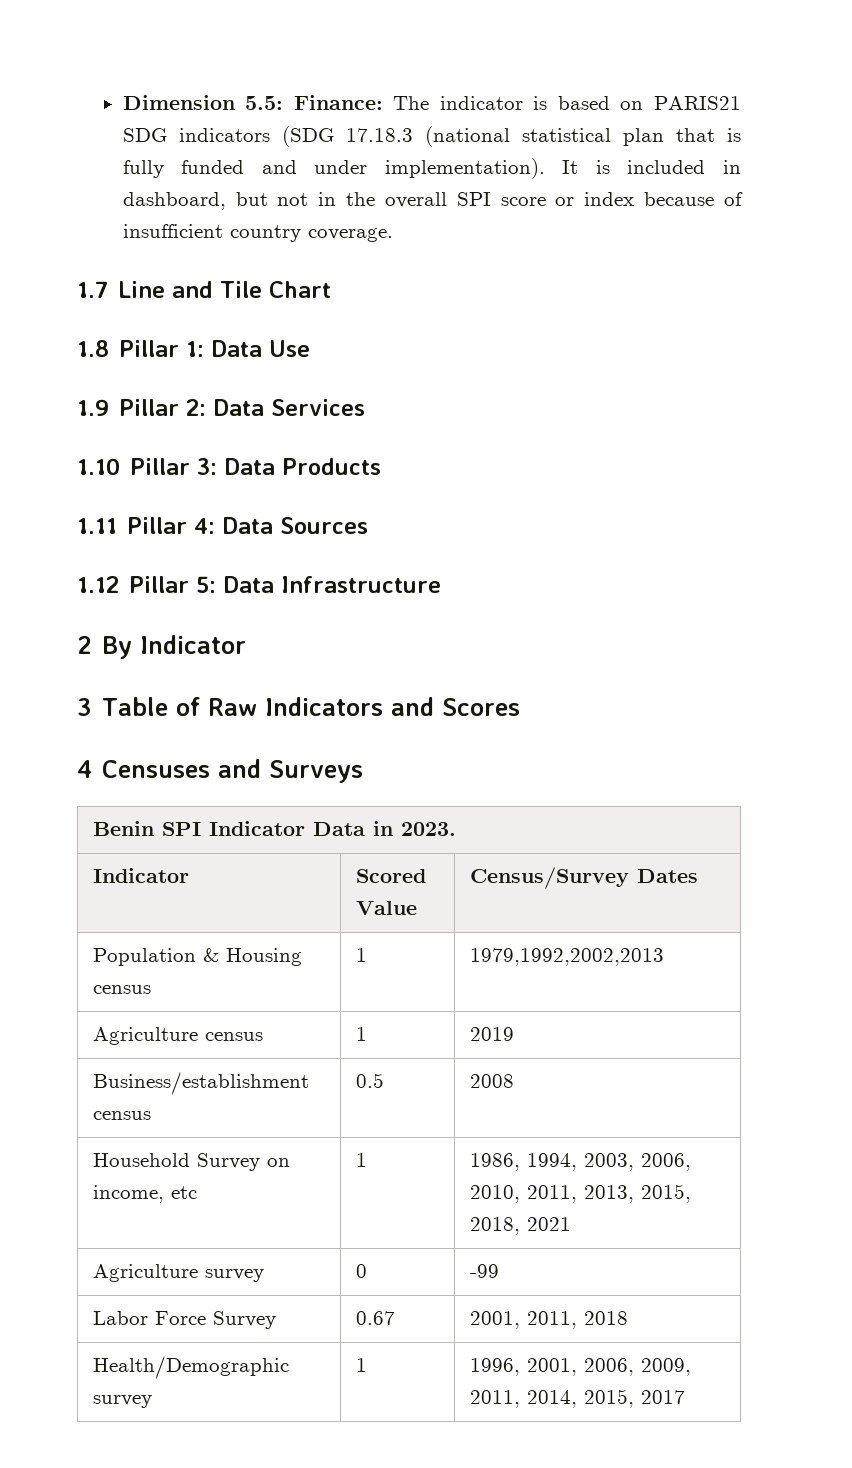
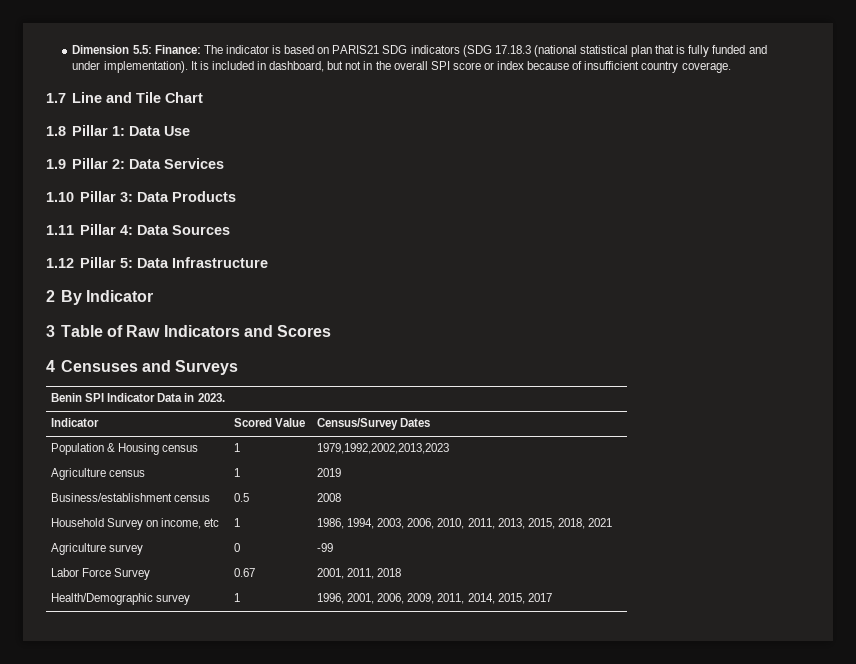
[470,948,665,966] 1979,1992,2002,2013 -> [316,443,449,454] 1979,1992,2002,2013,2023

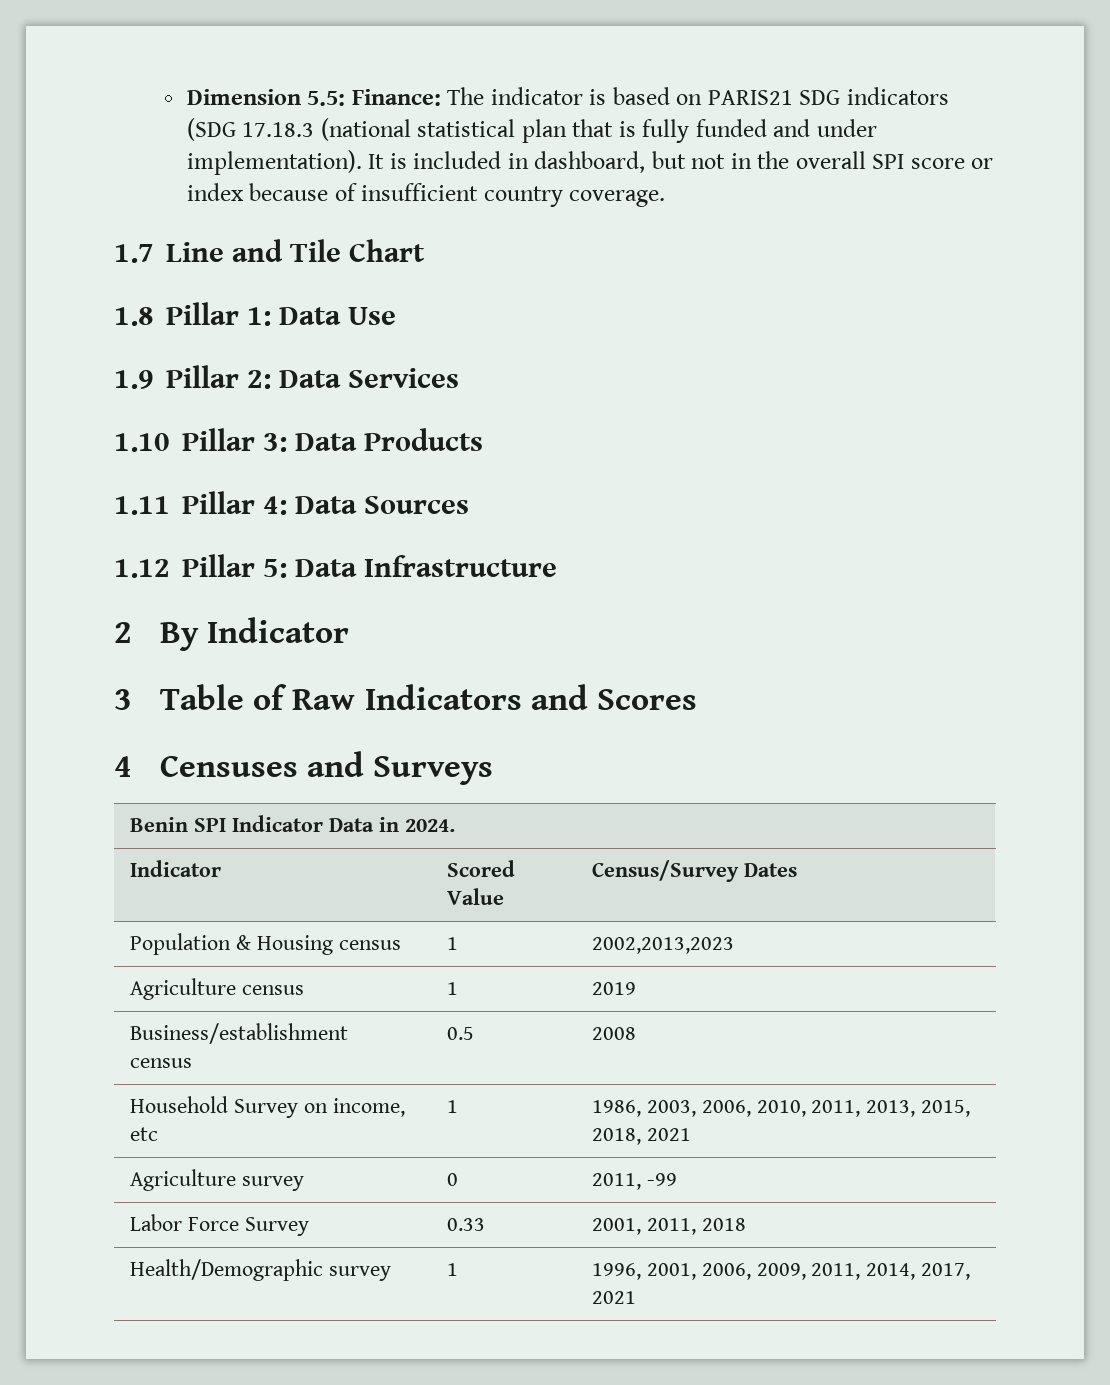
[197,393,225,402] 2023. -> [405,819,456,832] 2024.
[316,443,449,454] 1979,1992,2002,2013,2023 -> [592,937,735,954] 2002,2013,2023
[347,518,375,529] 1994, -> (642, 1108) none
(240, 547) none -> [592,1173,642,1190] 2011,
[233,568,255,577] 0.67 -> [447,1218,486,1231] 0.33
[497,593,552,604] 2015, 2017 -> [920,1263,970,1280] [592,1291,637,1304] 2017, 2021

